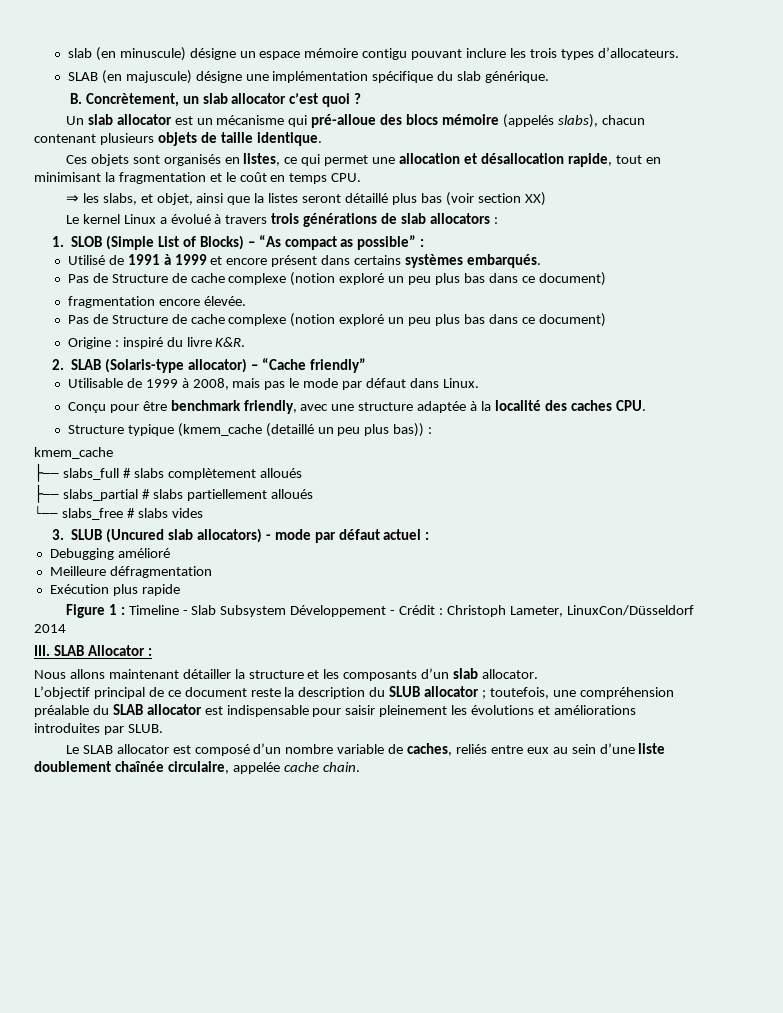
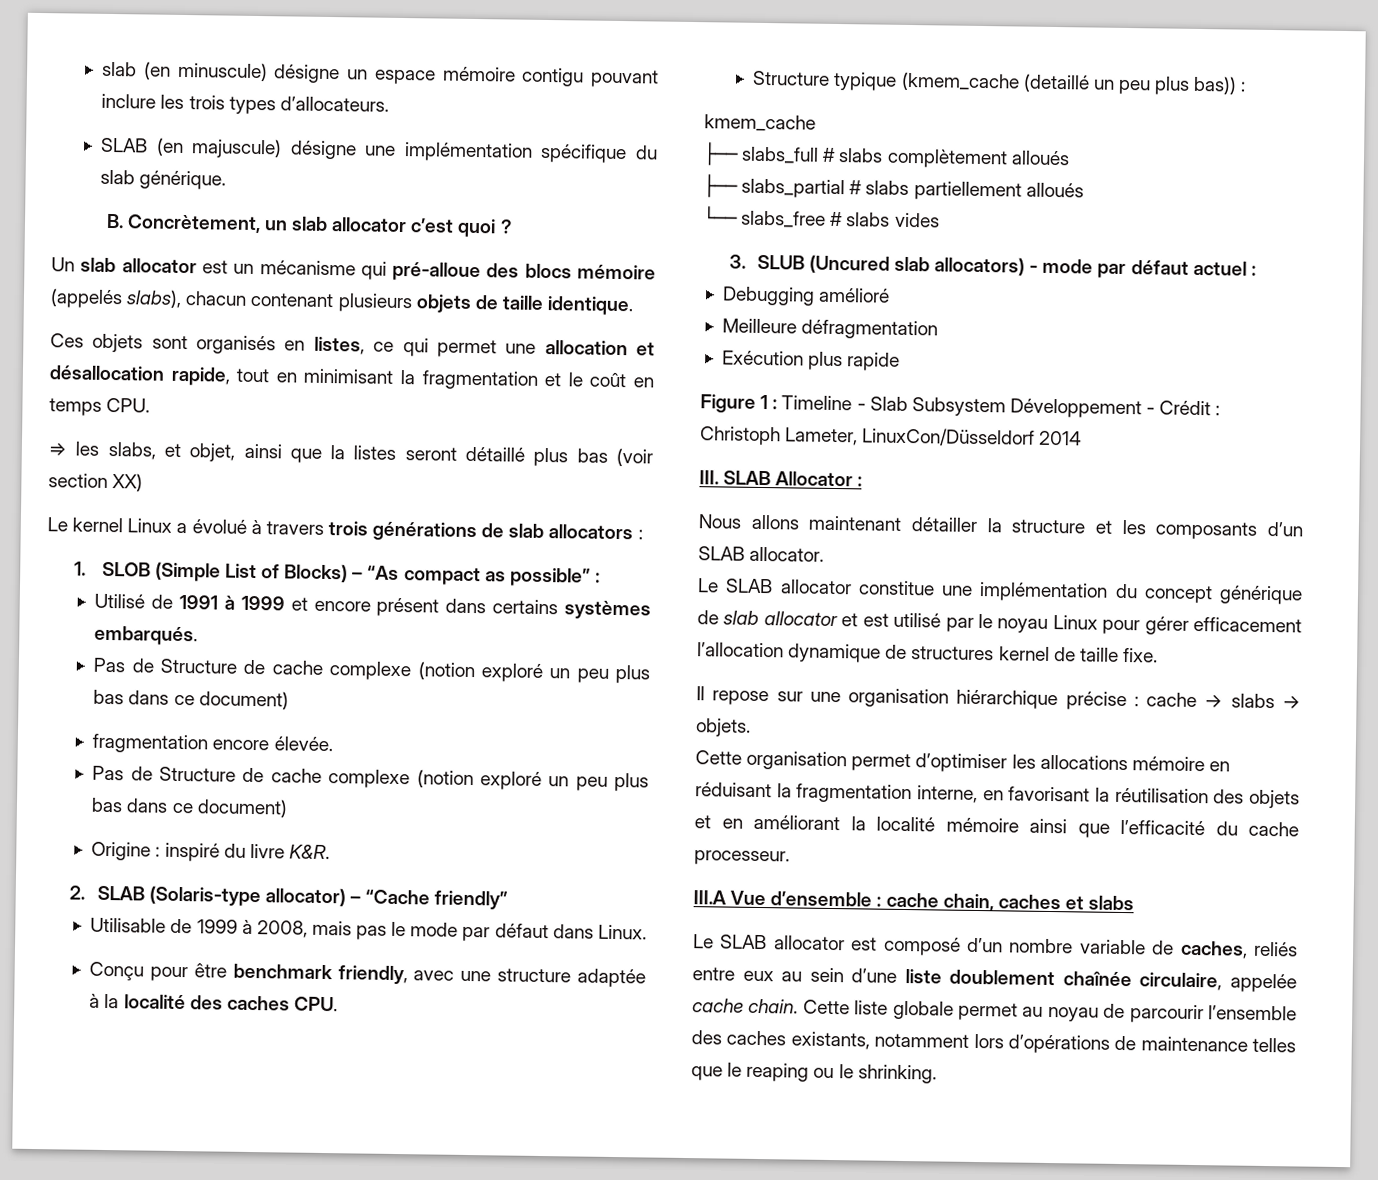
[453,668,479,679] slab -> [698,546,745,561] SLAB
[34,686,674,699] [34,704,636,717] [34,723,163,735] L’objectif principal de ce document reste la description du SLUB allocator ; toutefois, une compréhension préalable du SLAB allocator est indispensable pour saisir pleinement les évolutions et améliorations introduites par SLUB. -> [697,578,1303,605] [697,610,1302,635] [697,642,1158,663] [696,686,1301,711] [695,718,751,737] [695,750,1230,773] [695,782,1300,809] [694,814,1299,838] [694,850,790,866] [693,890,1135,912] Le SLAB allocator constitue une implémentation du concept générique de slab allocator et est utilisé par le noyau Linux pour gérer efficacement l’allocation dynamique de structures kernel de taille fixe. // Il repose sur une organisation hiérarchique précise : cache → slabs → objets. // Cette organisation permet d’optimiser les allocations mémoire en réduisant la fragmentation interne, en favorisant la réutilisation des objets et en améliorant la localité mémoire ainsi que l’efficacité du cache processeur. // III.A Vue d’ensemble : cache chain, caches et slabs
(360, 767) none -> [802,999,1297,1024] [691,1030,1296,1054] [691,1062,937,1084] Cette liste globale permet au noyau de parcourir l’ensemble des caches existants, notamment lors d’opérations de maintenance telles que le reaping ou le shrinking.

